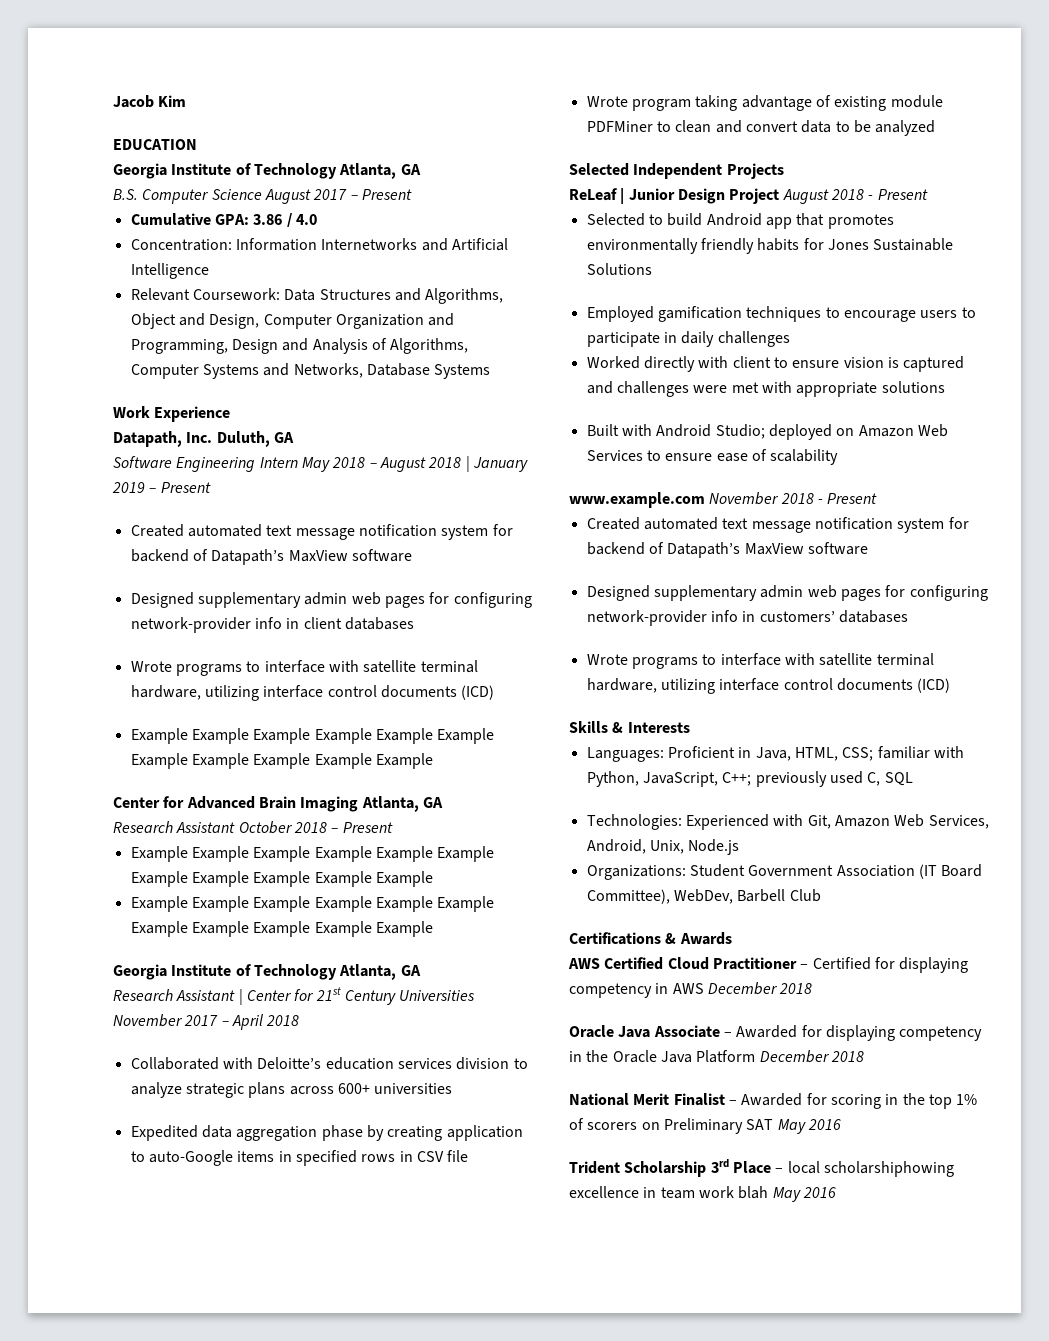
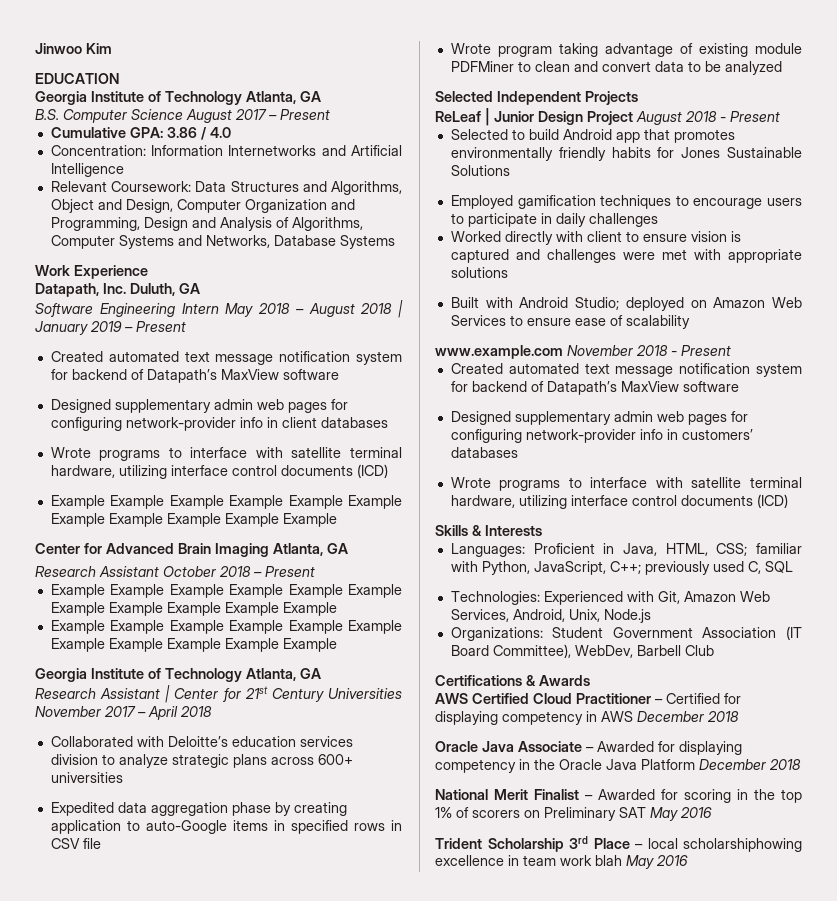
[113,95,154,108] Jacob -> [35,43,82,54] Jinwoo

